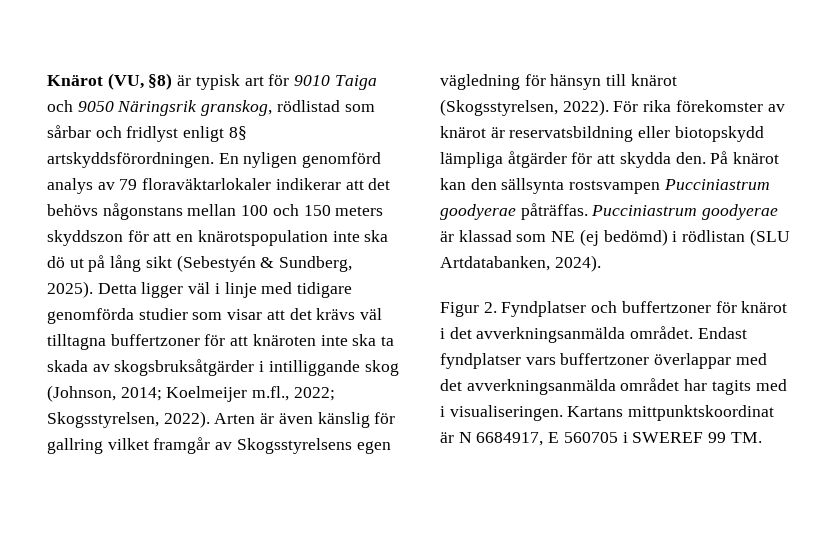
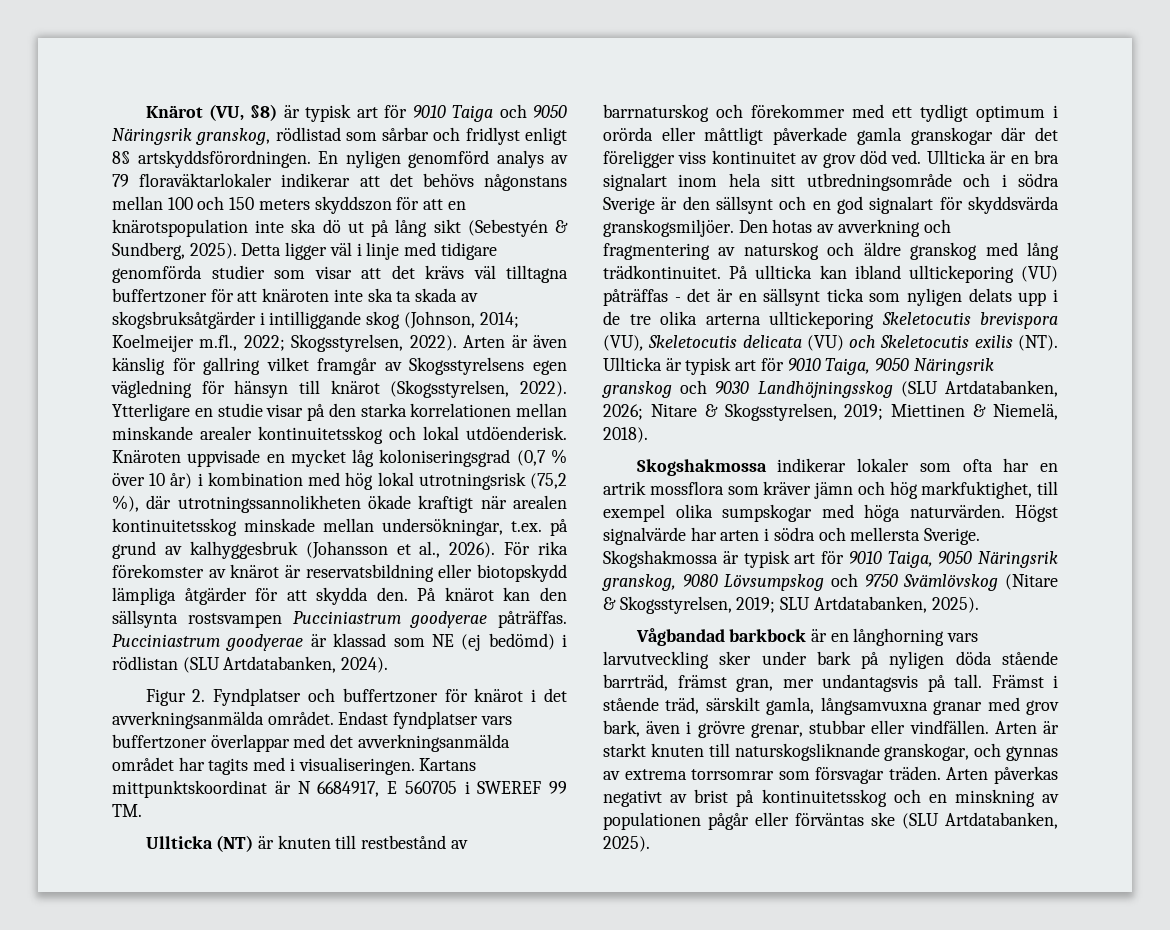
(609, 107) none -> [112,403,567,421] [112,426,567,444] [112,449,567,467] [112,472,567,490] [112,495,567,513] [112,518,568,536] [112,541,496,559] Ytterligare en studie visar på den starka korrelationen mellan minskande arealer kontinuitetsskog och lokal utdöenderisk. Knäroten uppvisade en mycket låg koloniseringsgrad (0,7 % över 10 år) i kombination med hög lokal utrotningsrisk (75,2 %), där utrotningssannolikheten ökade kraftigt när arealen kontinuitetsskog minskade mellan undersökningar, t.ex. på grund av kalhyggesbruk (Johansson et al., 2026).
(762, 437) none -> [145,835,468,852] [603,104,1058,122] [603,127,1058,145] [603,150,1059,168] [603,173,1059,191] [603,196,1059,214] [603,219,951,237] [603,242,1059,260] [603,265,1058,283] [603,288,1058,306] [603,311,1058,329] [603,335,1058,351] [603,357,994,375] [602,380,1058,398] [603,403,1058,421] [603,427,648,443] [636,458,1058,476] [603,481,1058,499] [603,504,1058,522] [603,527,981,545] [603,550,1058,568] [602,573,1058,591] [603,596,979,614] [635,628,979,646] [603,651,1058,669] [603,674,1058,692] [603,697,1059,715] [603,720,1059,738] [603,743,1058,761] [603,766,1058,784] [603,789,1059,807] [603,812,1058,830] [603,836,650,852] // Ullticka (NT) är knuten till restbestånd av barrnaturskog och förekommer med ett tydligt optimum i orörda eller måttligt påverkade gamla granskogar där det föreligger viss kontinuitet av grov död ved. Ullticka är en bra signalart inom hela sitt utbredningsområde och i södra Sverige är den sällsynt och en god signalart för skyddsvärda granskogsmiljöer. Den hotas av avverkning och fragmentering av naturskog och äldre granskog med lång trädkontinuitet. På ullticka kan ibland ulltickeporing (VU) påträffas - det är en sällsynt ticka som nyligen delats upp i de tre olika arterna ulltickeporing Skeletocutis brevispora (VU), Skeletocutis delicata (VU) och Skeletocutis exilis (NT). Ullticka är typisk art för 9010 Taiga, 9050 Näringsrik granskog och 9030 Landhöjningsskog (SLU Artdatabanken, 2026; Nitare & Skogsstyrelsen, 2019; Miettinen & Niemelä, 2018). // Skogshakmossa indikerar lokaler som ofta har en artrik mossflora som kräver jämn och hög markfuktighet, till exempel olika sumpskogar med höga naturvärden. Högst signalvärde har arten i södra och mellersta Sverige. Skogshakmossa är typisk art för 9010 Taiga, 9050 Näringsrik granskog, 9080 Lövsumpskog och 9750 Svämlövskog (Nitare & Skogsstyrelsen, 2019; SLU Artdatabanken, 2025). // Vågbandad barkbock är en långhorning vars larvutveckling sker under bark på nyligen döda stående barrträd, främst gran, mer undantagsvis på tall. Främst i stående träd, särskilt gamla, långsamvuxna granar med grov bark, även i grövre grenar, stubbar eller vindfällen. Arten är starkt knuten till naturskogsliknande granskogar, och gynnas av extrema torrsomrar som försvagar träden. Arten påverkas negativt av brist på kontinuitetsskog och en minskning av populationen pågår eller förväntas ske (SLU Artdatabanken, 2025).

